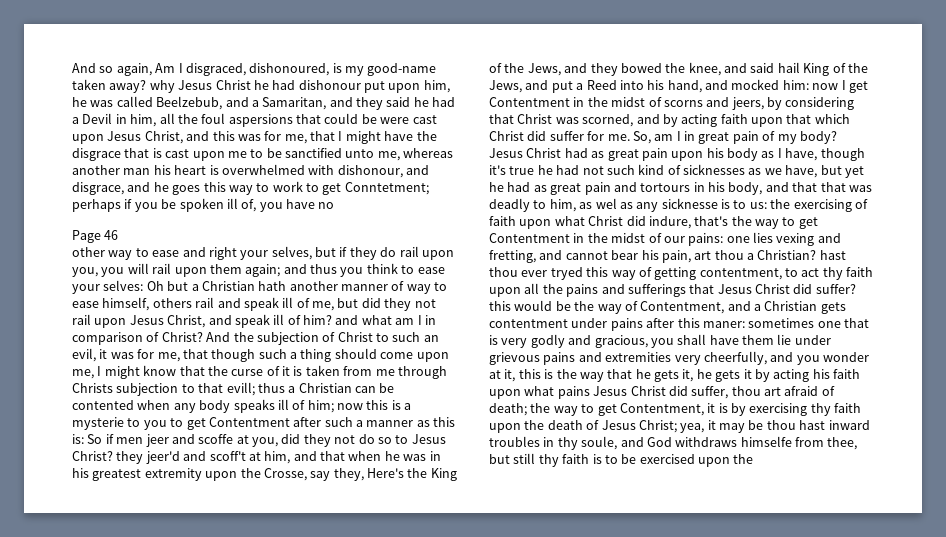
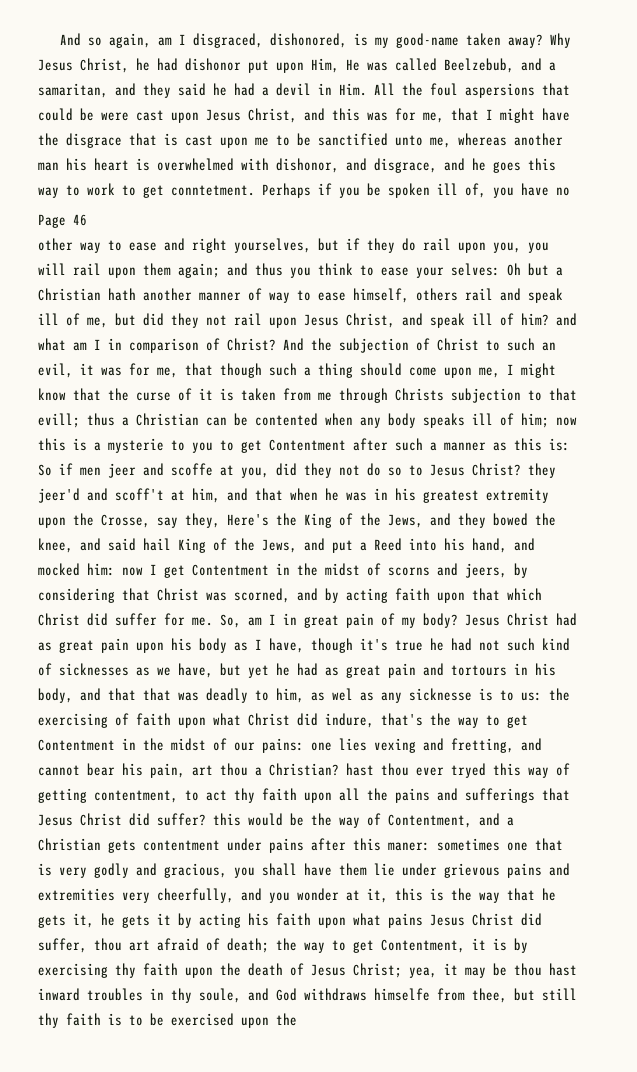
[155,63,176,73] Am -> [158,37,173,46] am
[249,63,330,76] dishonoured, -> [270,33,348,48] dishonored,
[149,80,361,93] why Jesus Christ he had dishonour -> [550,33,572,48] [38,58,241,73] Why Jesus Christ, he had dishonor
[423,80,450,93] [72,97,87,107] him, he -> [311,58,360,73] Him, He
[262,97,327,110] Samaritan, -> [38,83,108,98] samaritan,
[82,113,175,127] Devil in him, all -> [276,83,395,96] devil in Him. All
[337,165,403,178] dishonour, -> [276,158,339,173] dishonor,
[344,182,429,195] [72,199,121,212] Conntetment; perhaps -> [171,183,311,198] conntetment. Perhaps
[240,246,312,260] your selves, -> [234,238,311,253] yourselves,

